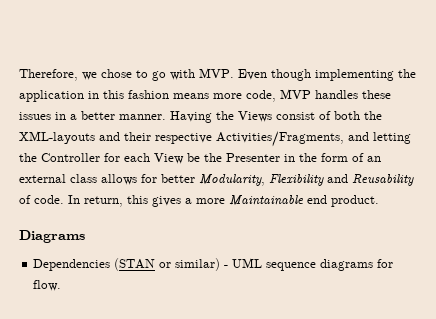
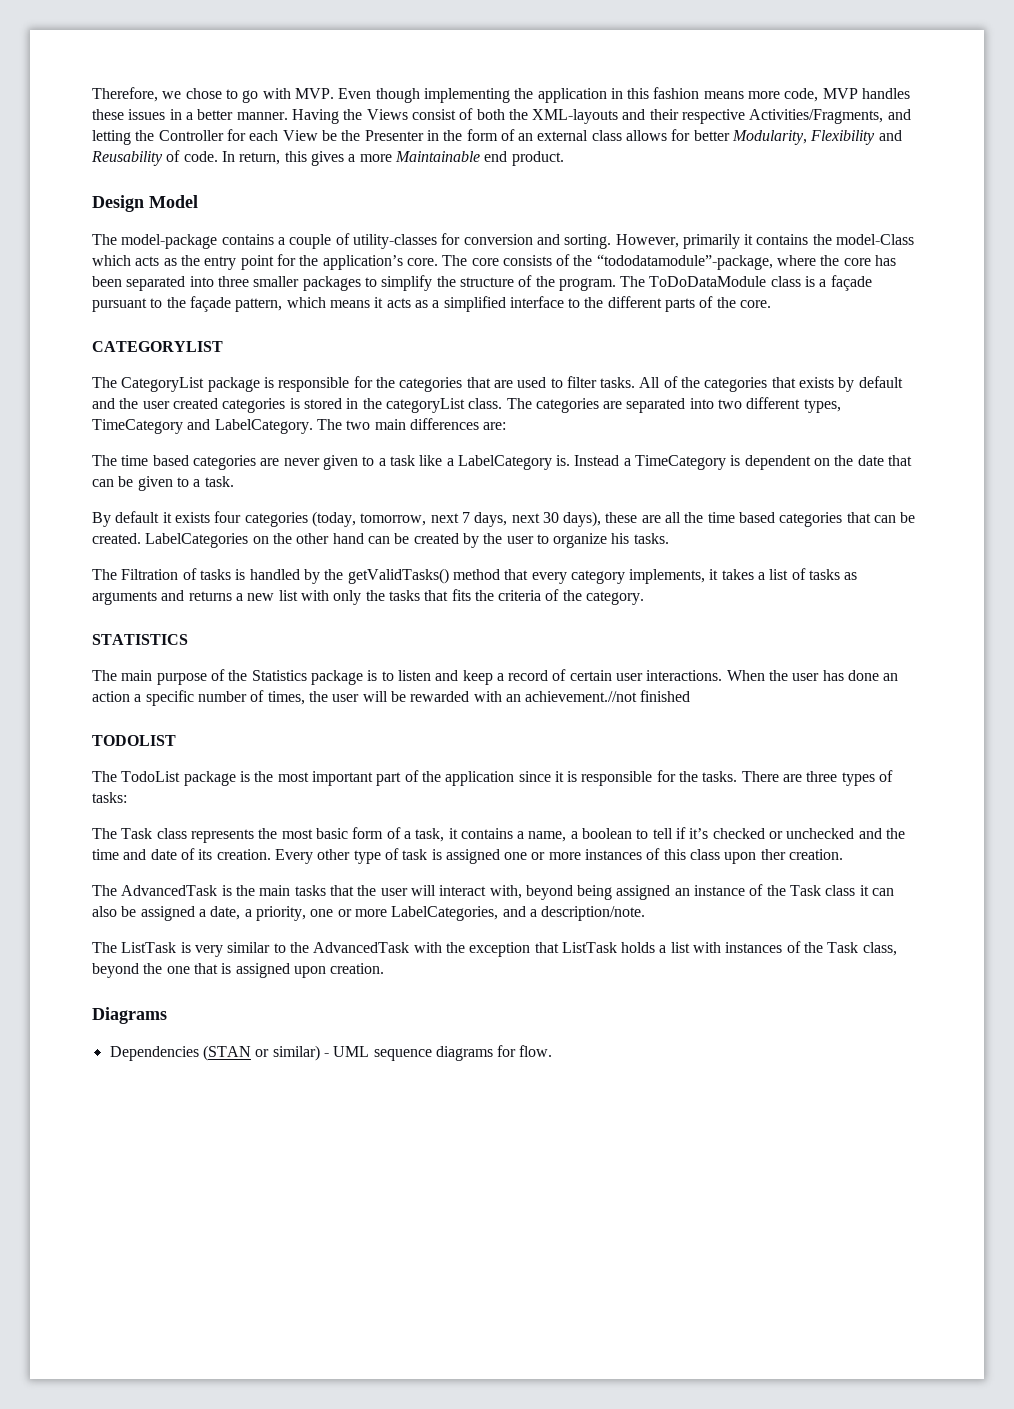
(379, 201) none -> [92,195,198,212] [92,233,915,249] [92,254,897,270] [92,275,872,291] [92,296,772,312] [92,341,223,352] [92,376,903,392] [92,397,841,413] [92,418,507,434] [92,455,913,470] [92,476,234,491] [92,511,916,527] [92,533,669,548] [92,568,858,584] [92,589,645,605] [92,634,188,645] [92,669,899,685] [92,690,691,706] [92,735,176,746] [92,770,894,786] [92,792,127,803] [92,827,906,843] [92,848,844,864] [92,884,895,900] [92,906,646,921] [92,941,897,957] [92,963,385,978] // Design Model // The model-package contains a couple of utility-classes for conversion and sorting. However, primarily it contains the model-Class which acts as the entry point for the application’s core. The core consists of the “tododatamodule”-package, where the core has been separated into three smaller packages to simplify the structure of the program. The ToDoDataModule class is a façade pursuant to the façade pattern, which means it acts as a simplified interface to the different parts of the core. // CATEGORYLIST // The CategoryList package is responsible for the categories that are used to filter tasks. All of the categories that exists by default and the user created categories is stored in the categoryList class. The categories are separated into two different types, TimeCategory and LabelCategory. The two main differences are: // The time based categories are never given to a task like a LabelCategory is. Instead a TimeCategory is dependent on the date that can be given to a task. // By default it exists four categories (today, tomorrow, next 7 days, next 30 days), these are all the time based categories that can be created. LabelCategories on the other hand can be created by the user to organize his tasks. // The Filtration of tasks is handled by the getValidTasks() method that every category implements, it takes a list of tasks as arguments and returns a new list with only the tasks that fits the criteria of the category. // STATISTICS // The main purpose of the Statistics package is to listen and keep a record of certain user interactions. When the user has done an action a specific number of times, the user will be rewarded with an achievement.//not finished // TODOLIST // The TodoList package is the most important part of the application since it is responsible for the tasks. There are three types of tasks: // The Task class represents the most basic form of a task, it contains a name, a boolean to tell if it’s checked or unchecked and the time and date of its creation. Every other type of task is assigned one or more instances of this class upon ther creation. // The AdvancedTask is the main tasks that the user will interact with, beyond being assigned an instance of the Task class it can also be assigned a date, a priority, one or more LabelCategories, and a description/note. // The ListTask is very similar to the AdvancedTask with the exception that ListTask holds a list with instances of the Task class, beyond the one that is assigned upon creation.

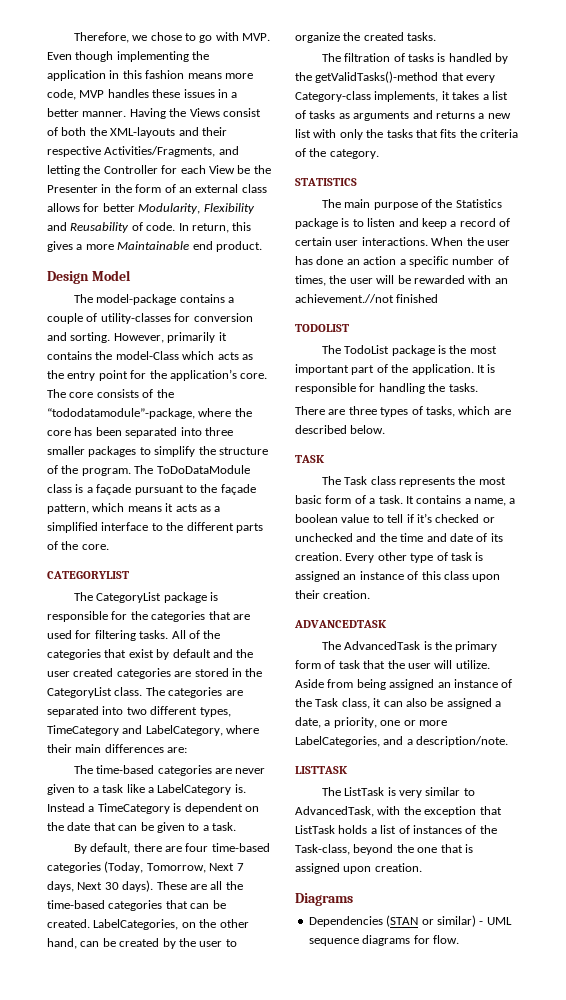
[550,376,597,388] to filter -> [75,630,136,641] for filtering
[799,377,835,388] exists -> [128,649,154,658] exist
[289,398,300,409] is -> [174,671,192,677] are
[385,398,465,413] categoryList -> [47,687,112,698] CategoryList
[214,419,371,434] LabelCategory. The two -> [145,725,260,736] [47,744,72,753] LabelCategory, where their
[121,455,189,466] time based -> [96,765,155,774] time-based
[115,511,638,527] default it exists four categories (today, tomorrow, next 7 days, next 30 days), these -> [90,843,270,854] [47,861,244,873] [47,880,187,892] default, there are four time-based categories (Today, Tomorrow, Next 7 days, Next 30 days). These
[707,512,776,523] time based -> [47,900,105,909] time-based
[145,533,249,548] LabelCategories -> [93,919,179,930] LabelCategories,
[332,533,364,544] hand -> [47,938,77,949] hand,
[611,533,630,544] his -> [343,32,404,41] the created
[121,569,179,580] Filtration -> [344,53,391,62] filtration
[347,568,500,584] getValidTasks() method -> [315,71,439,83] getValidTasks()-method
[570,570,625,584] category -> [295,91,371,102] Category-class
[445,770,676,786] application since it is responsible for -> [411,364,496,375] [295,383,425,394] application. It is responsible for handling
(738, 776) none -> (478, 387) //
[92,792,127,803] tasks: -> [425,406,511,417] [295,425,386,434] [295,455,325,463] tasks, which are described below. // TASK
[415,828,458,842] task, it -> [378,495,414,504] task. It
(633, 833) none -> [341,514,370,523] value
[504,849,643,860] one or more instances -> [343,571,404,580] an instance
[760,849,844,860] ther creation. -> [295,590,371,599] [294,620,387,628] their creation. // ADVANCEDTASK
[259,885,326,896] main tasks -> [455,641,498,652] [295,660,360,669] primary form of task
[439,885,573,900] interact with, beyond -> [455,660,490,669] [295,679,354,688] utilize. Aside from
[825,885,856,896] class -> [341,698,370,709] class,
(646, 913) none -> [295,766,348,774] // LISTTASK
[289,942,410,953] the AdvancedTask -> [295,806,374,817] AdvancedTask,
[693,942,722,953] with -> [398,825,410,834] of
[827,942,897,956] Task class, -> [295,844,350,855] Task-class,

